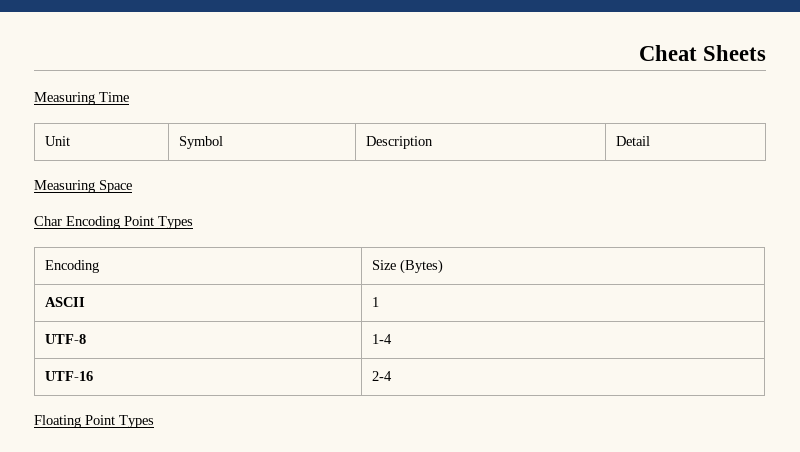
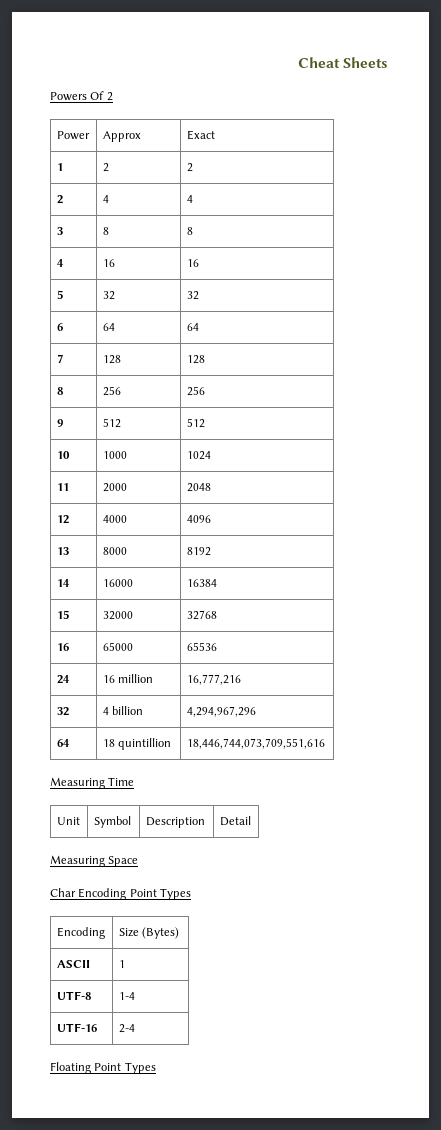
(766, 53) none -> [50,91,113,101] [56,131,90,140] [102,131,141,142] [186,130,215,140] [56,163,63,171] [102,163,109,172] [186,163,193,172] [56,195,63,204] [102,195,109,203] [186,195,193,203] [56,227,63,235] [102,227,109,235] [186,227,193,235] [56,259,64,267] [102,259,115,267] [186,259,199,267] [56,290,63,299] [102,291,115,300] [186,291,199,300] [56,323,63,331] [102,323,115,331] [186,323,199,331] [56,354,63,363] [102,355,121,364] [186,355,205,364] [56,387,63,395] [102,386,121,396] [186,386,205,396] [56,419,63,427] [102,418,121,428] [186,418,205,428] [56,451,70,459] [102,451,127,459] [186,451,211,460] [56,483,69,491] [102,483,127,492] [186,483,211,492] [56,515,69,524] [102,515,127,523] [186,515,211,523] [56,547,69,555] [102,547,127,555] [186,547,211,556] [56,579,70,587] [102,579,133,587] [186,579,217,587] [56,610,69,619] [102,611,133,620] [186,610,217,620] [56,643,69,651] [102,642,133,651] [186,642,217,651] [56,675,70,684] [102,674,154,683] [186,674,241,685] [56,707,69,716] [102,706,144,715] [186,706,256,717] [56,739,70,747] [102,738,172,750] [186,738,325,749] // Powers Of 2 // Power | Approx | Exact // 1 | 2 | 2 // 2 | 4 | 4 // 3 | 8 | 8 // 4 | 16 | 16 // 5 | 32 | 32 // 6 | 64 | 64 // 7 | 128 | 128 // 8 | 256 | 256 // 9 | 512 | 512 // 10 | 1000 | 1024 // 11 | 2000 | 2048 // 12 | 4000 | 4096 // 13 | 8000 | 8192 // 14 | 16000 | 16384 // 15 | 32000 | 32768 // 16 | 65000 | 65536 // 24 | 16 million | 16,777,216 // 32 | 4 billion | 4,294,967,296 // 64 | 18 quintillion | 18,446,744,073,709,551,616

